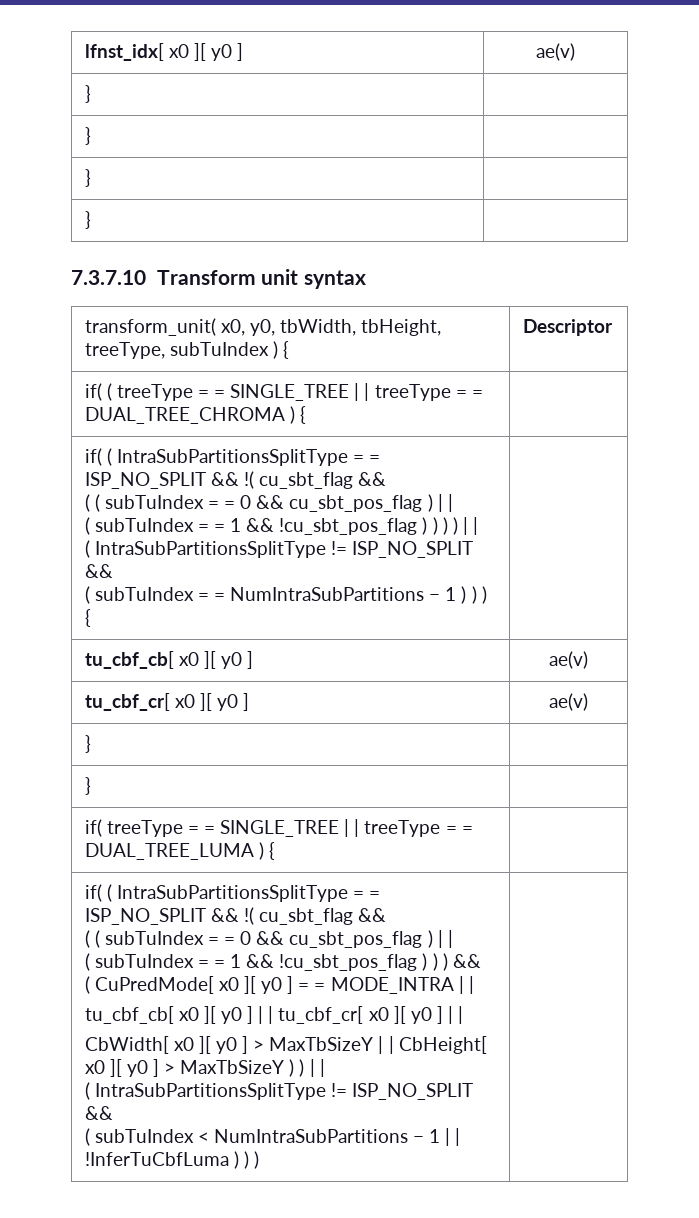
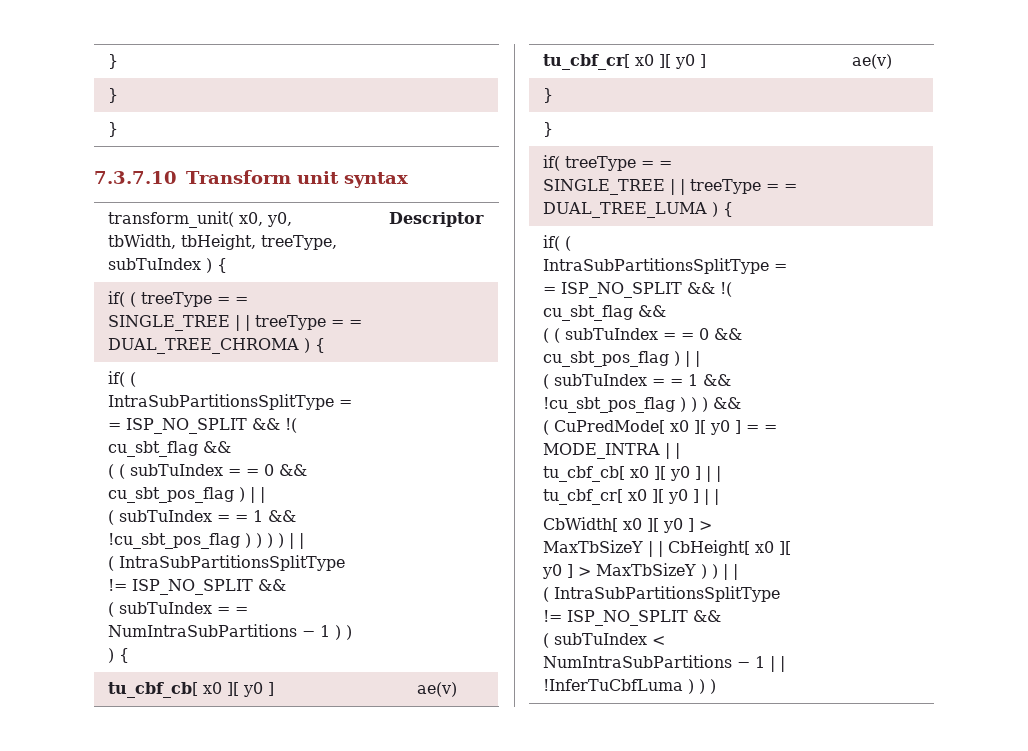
[84,43,244,61] [536,43,575,61] [84,85,91,103] lfnst_idx[ x0 ][ y0 ] | ae(v) // } | // -> (107, 61) none

